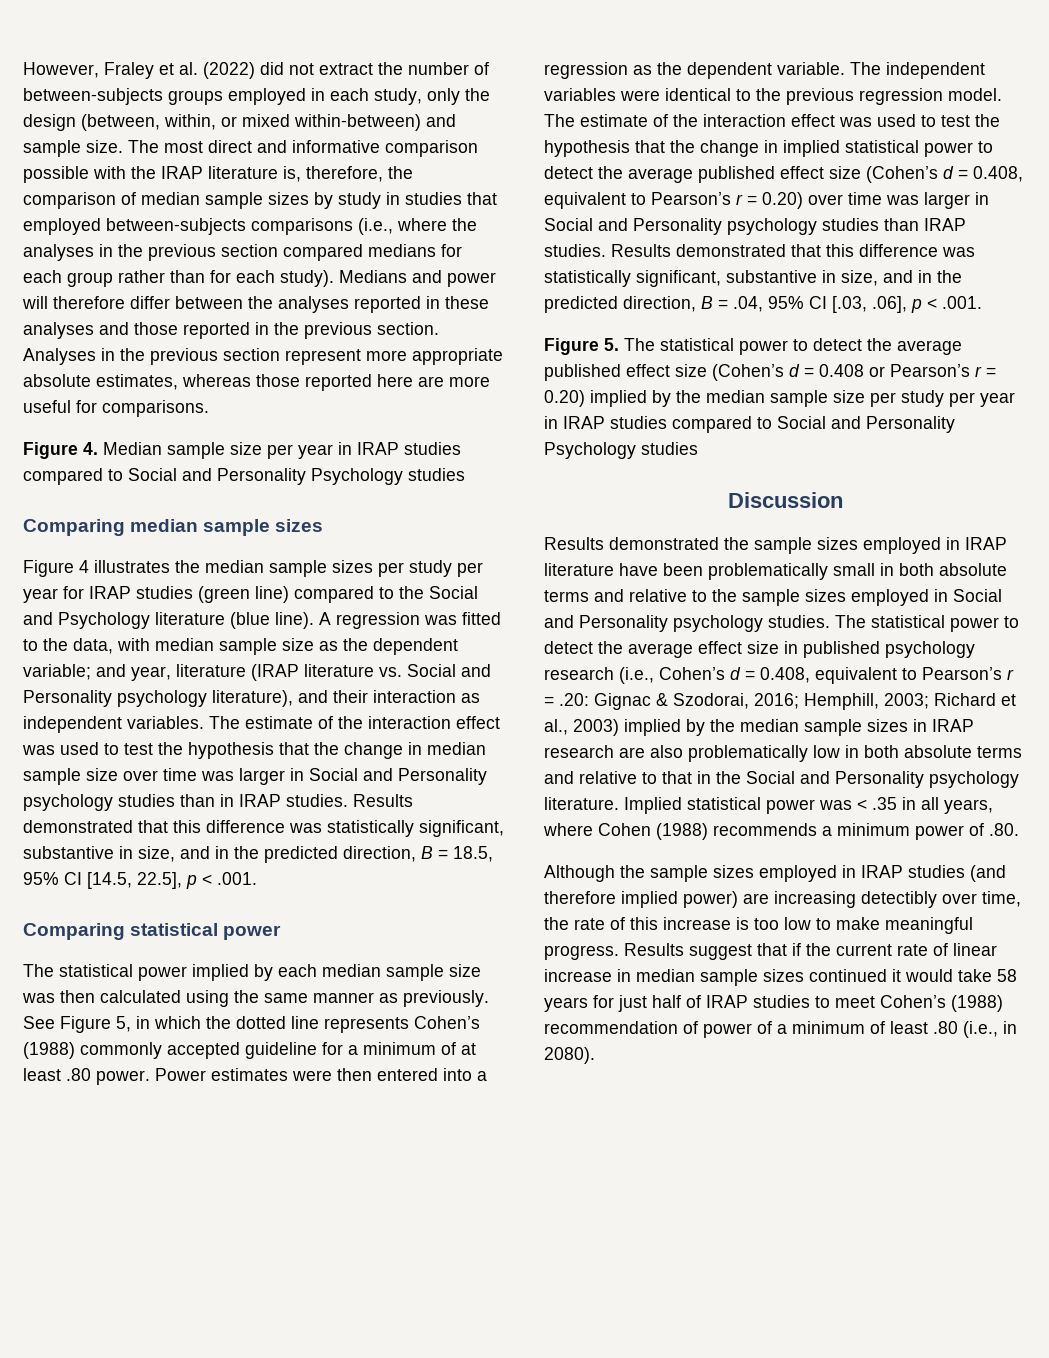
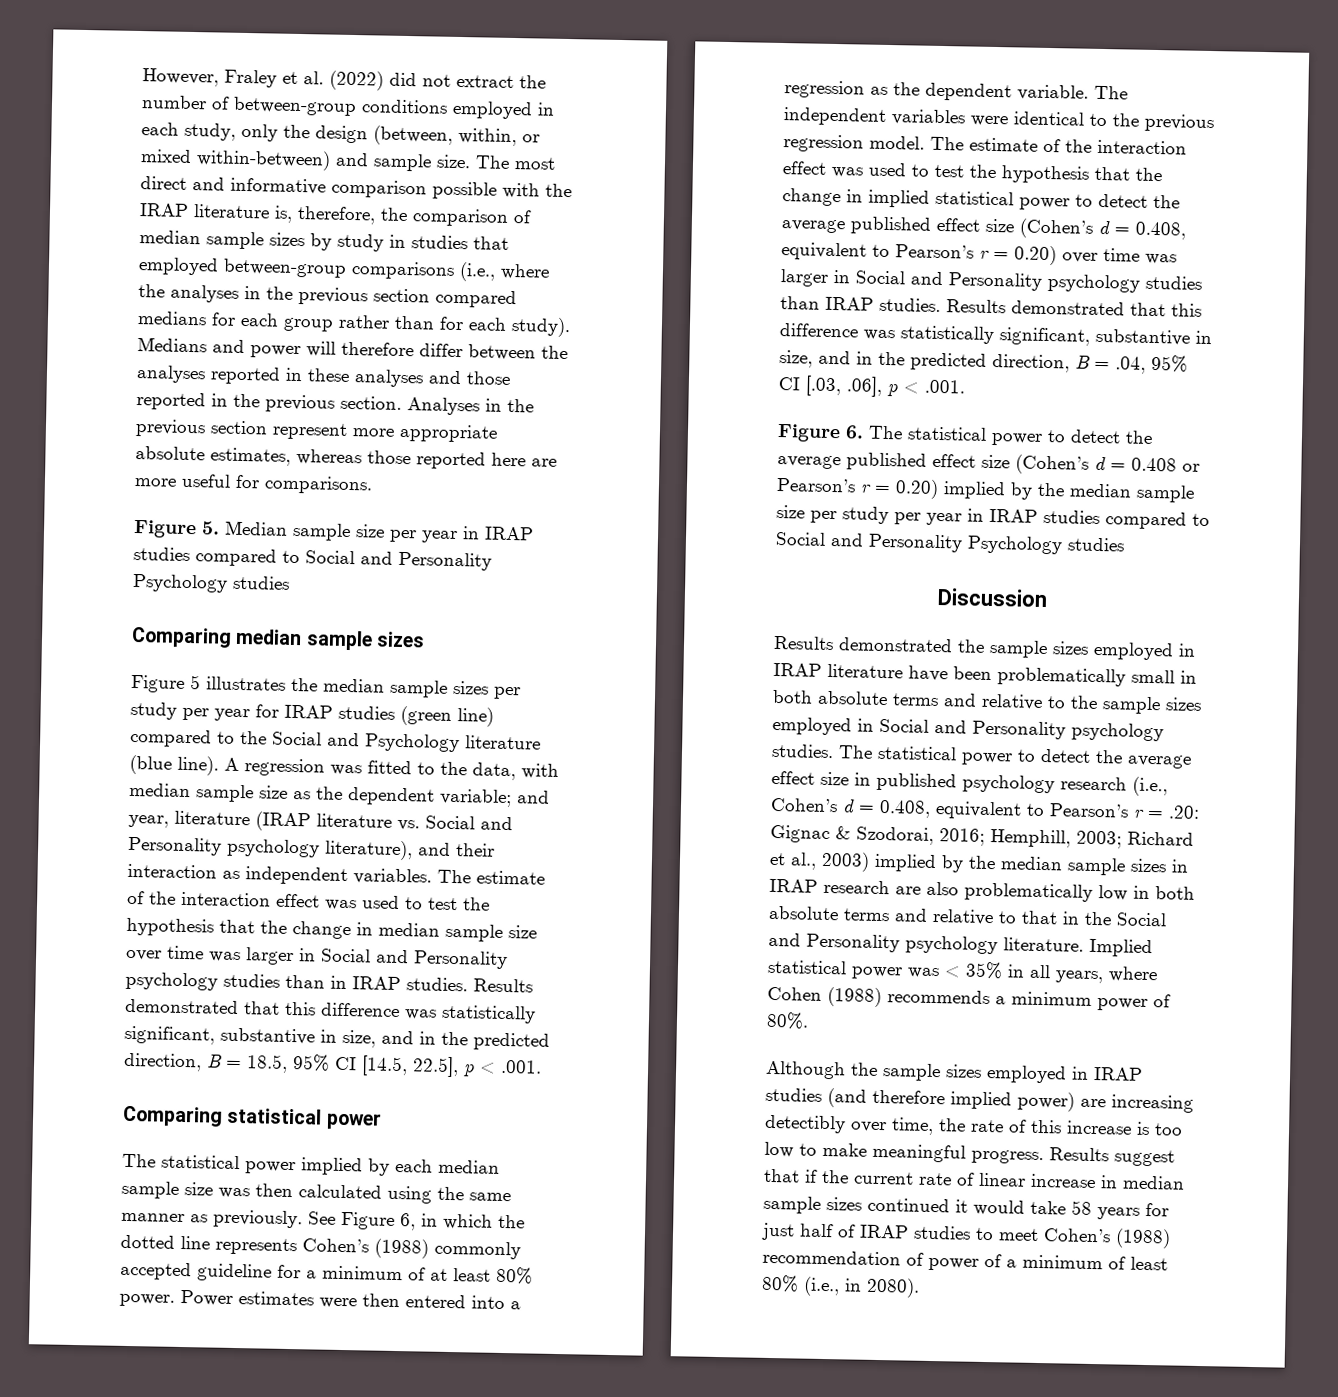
[23,88,223,105] between-subjects groups -> [233,96,448,117] between-group conditions
[106,218,246,235] between-subjects -> [223,258,347,278] between-group
[83,442,98,455] 4. -> [201,521,220,535] 5.
[79,560,89,573] 4 -> [190,675,201,690] 5
[116,1016,131,1032] 5, -> [400,1213,416,1231] 6,
[66,1068,91,1081] .80 -> [496,1266,533,1285] 80%
[604,338,619,351] 5. -> [845,425,864,439] 6.
[872,797,897,810] .35 -> [965,961,1003,980] 35%
[989,823,1019,836] .80. -> [766,1011,809,1030] 80%.
[933,1021,958,1034] .80 -> [761,1274,799,1293] 80%

